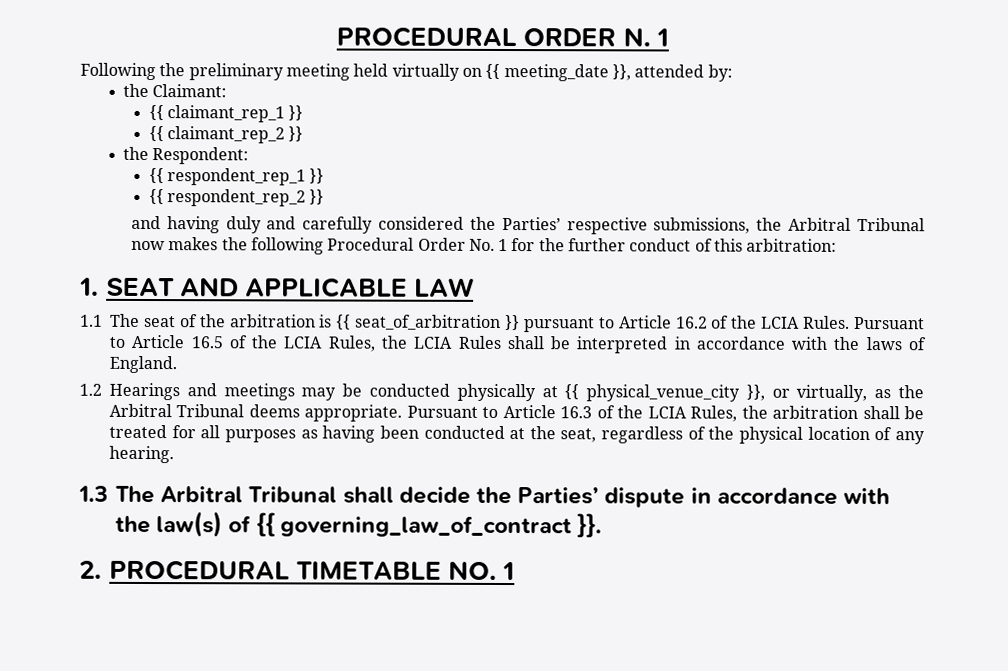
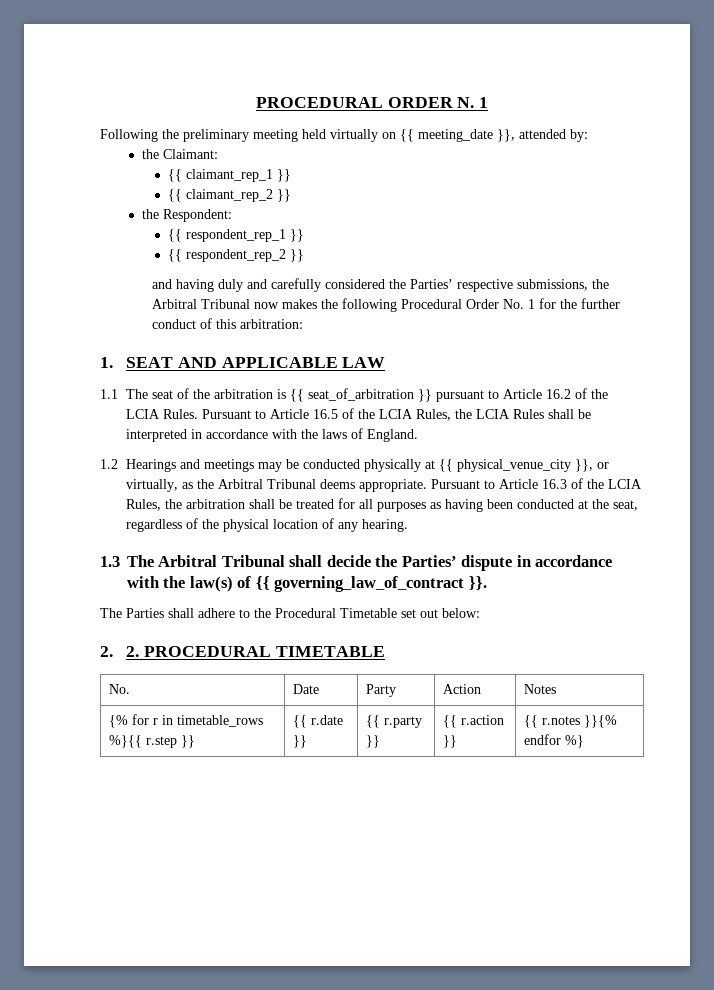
[79,560,102,579] // 2. -> [100,608,480,618] [100,646,140,657] // The Parties shall adhere to the Procedural Timetable set out below: // 2. 2.
[448,560,516,581] NO. 1 -> [109,684,131,694] [293,684,320,694] [366,684,397,697] [443,684,482,694] [524,684,557,694] [109,714,264,728] [109,735,196,748] [293,715,344,728] [293,735,308,748] [366,715,423,728] [366,735,381,748] [443,715,505,728] [443,735,458,748] [524,715,618,728] [524,734,585,748] // No. | Date | Party | Action | Notes // {% for r in timetable_rows %}{{ r.step }} | {{ r.date }} | {{ r.party }} | {{ r.action }} | {{ r.notes }}{% endfor %}

